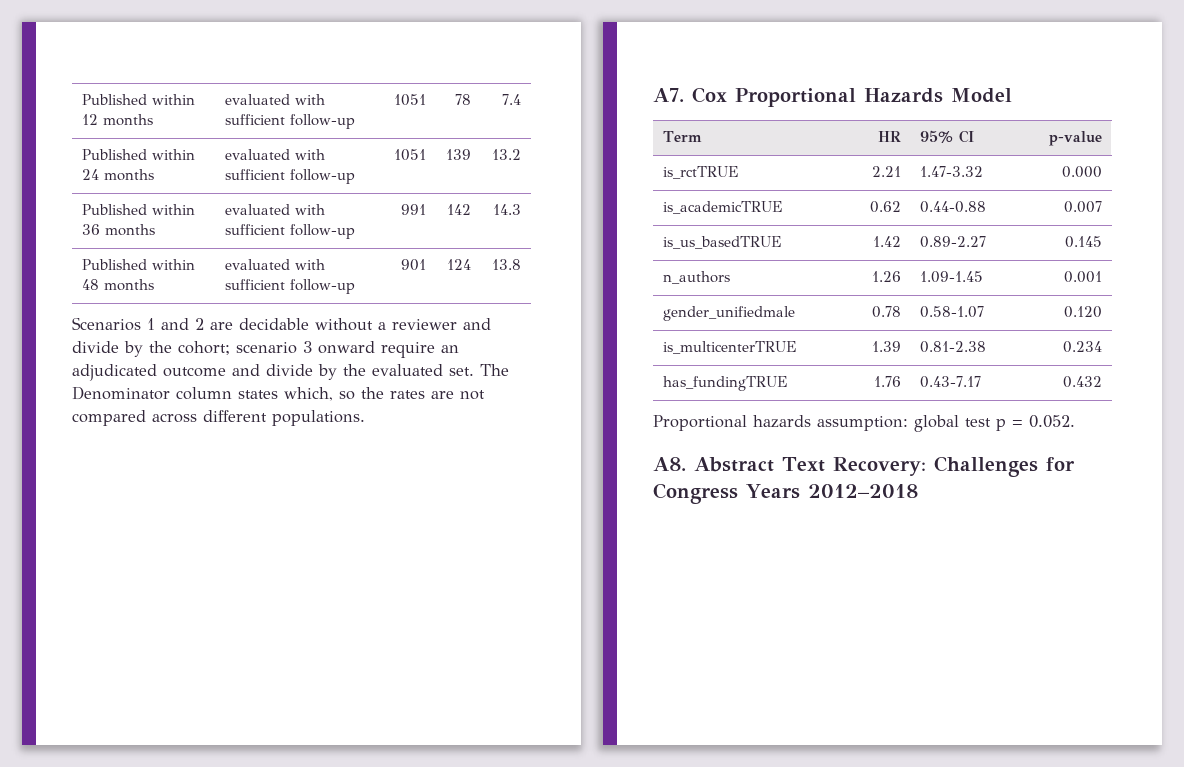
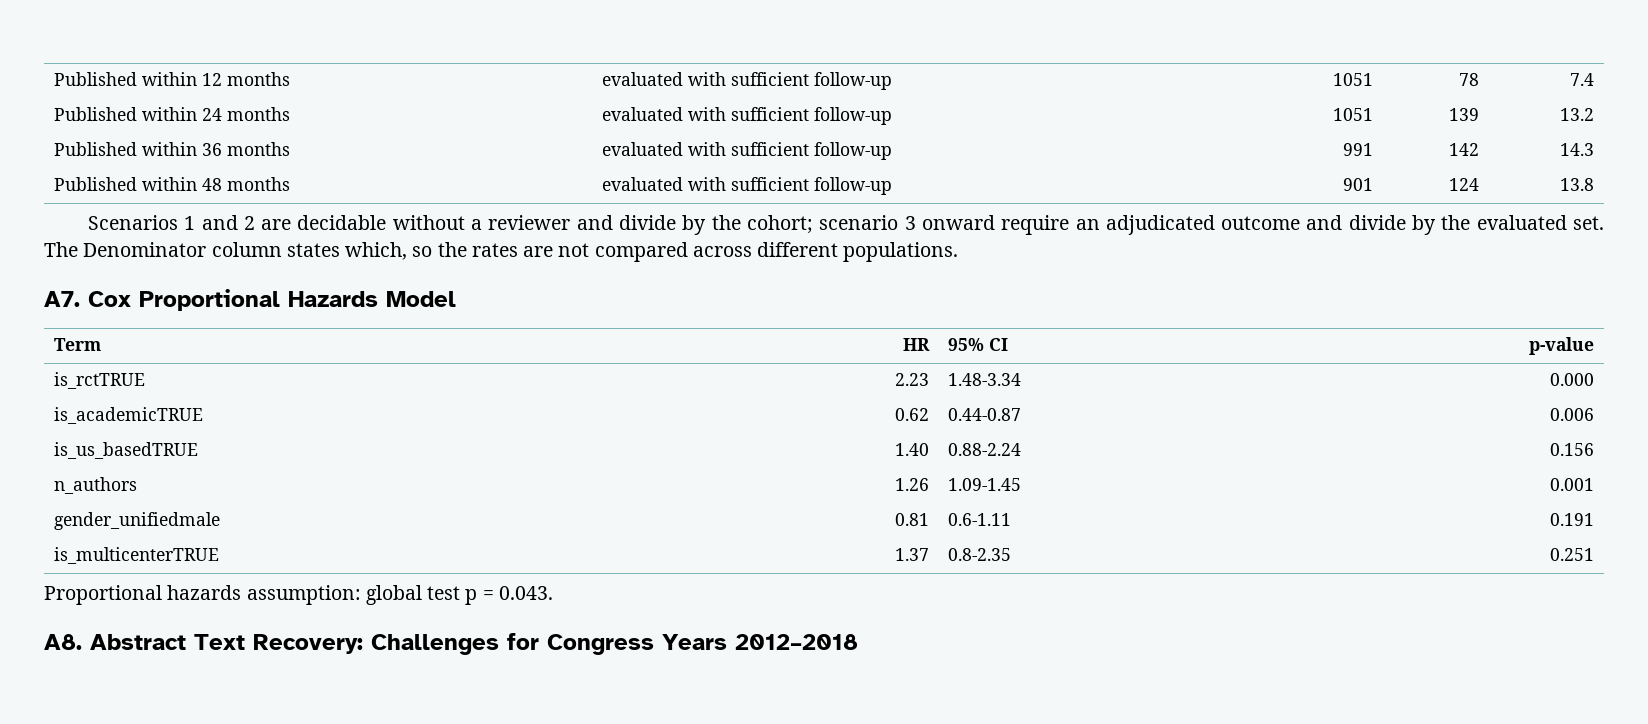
[872,166,902,177] [919,166,983,177] 2.21 | 1.47-3.32 -> [895,373,930,386] [947,373,1021,386] 2.23 | 1.48-3.34
[919,201,986,213] [1064,201,1103,213] 0.44-0.88 | 0.007 -> [947,408,1021,421] [1550,408,1595,421] 0.44-0.87 | 0.006
[873,236,902,247] [919,236,986,248] [1065,236,1103,248] 1.42 | 0.89-2.27 | 0.145 -> [895,443,930,456] [947,443,1021,456] [1550,443,1595,456] 1.40 | 0.88-2.24 | 0.156
[872,306,902,318] [919,306,984,318] [1064,306,1103,318] [662,341,796,354] [872,341,902,352] [919,341,986,353] [1063,341,1103,353] [662,376,787,391] [874,376,902,387] [919,376,981,388] [1063,376,1103,388] 0.78 | 0.58-1.07 | 0.120 // is_multicenterTRUE | 1.39 | 0.81-2.38 | 0.234 // has_fundingTRUE | 1.76 | 0.43-7.17 | 0.432 -> [895,513,930,526] [947,513,1011,526] [1550,513,1595,526] [53,547,219,564] [895,548,930,561] [947,548,1011,561] [1550,548,1595,561] 0.81 | 0.6-1.11 | 0.191 // is_multicenterTRUE | 1.37 | 0.8-2.35 | 0.251
[1029,415,1075,428] 0.052. -> [498,586,553,600] 0.043.

